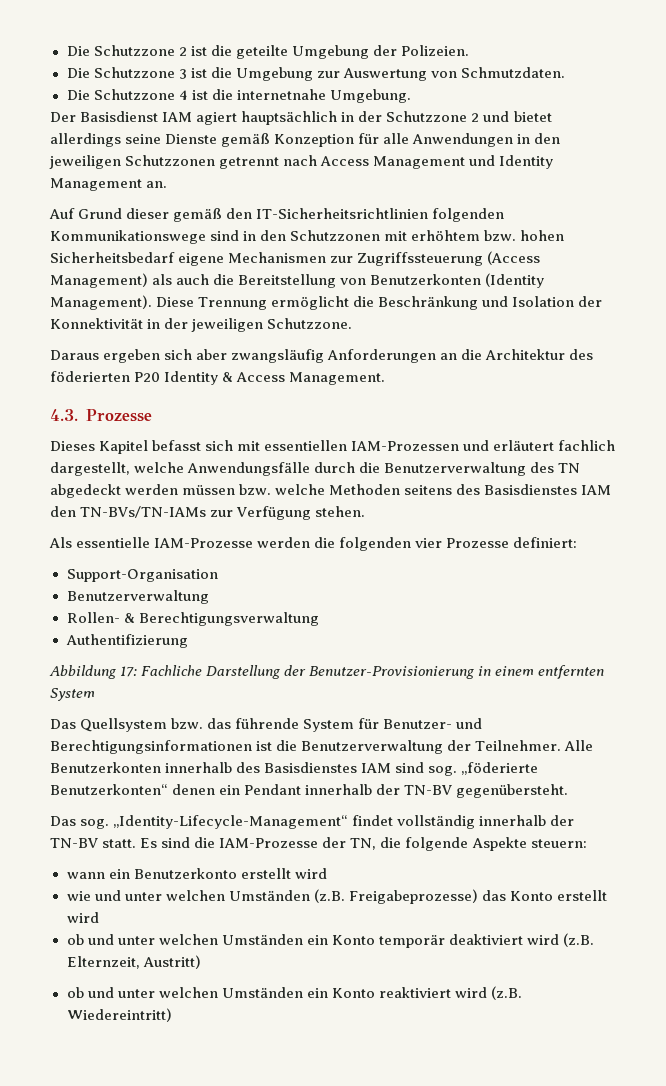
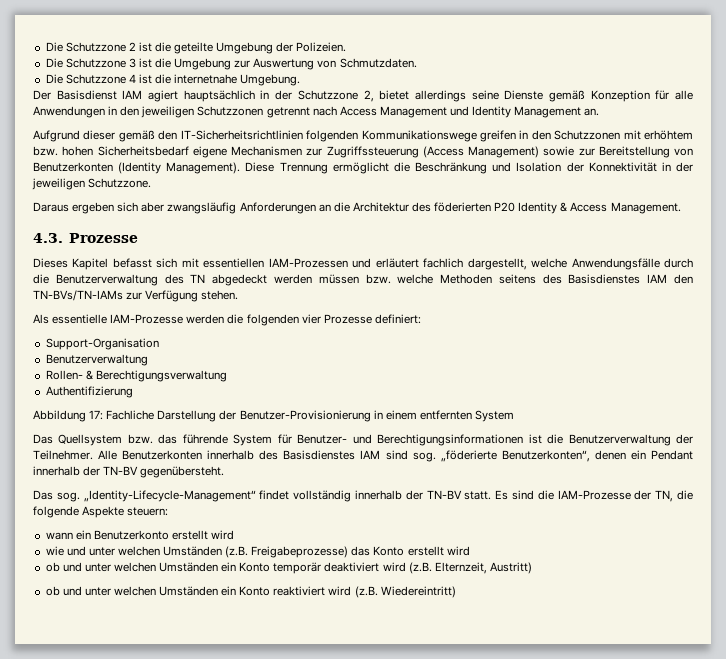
[471,111,510,122] 2 und -> [363,90,374,102] 2,
[49,208,123,219] Auf Grund -> [33,130,80,142] Aufgrund
[210,230,240,241] sind -> [479,130,516,142] greifen
[152,274,235,285] als auch die -> [543,146,595,156] sowie zur
[50,784,168,795] Benutzerkonten“ -> [501,450,590,462] Benutzerkonten“,

